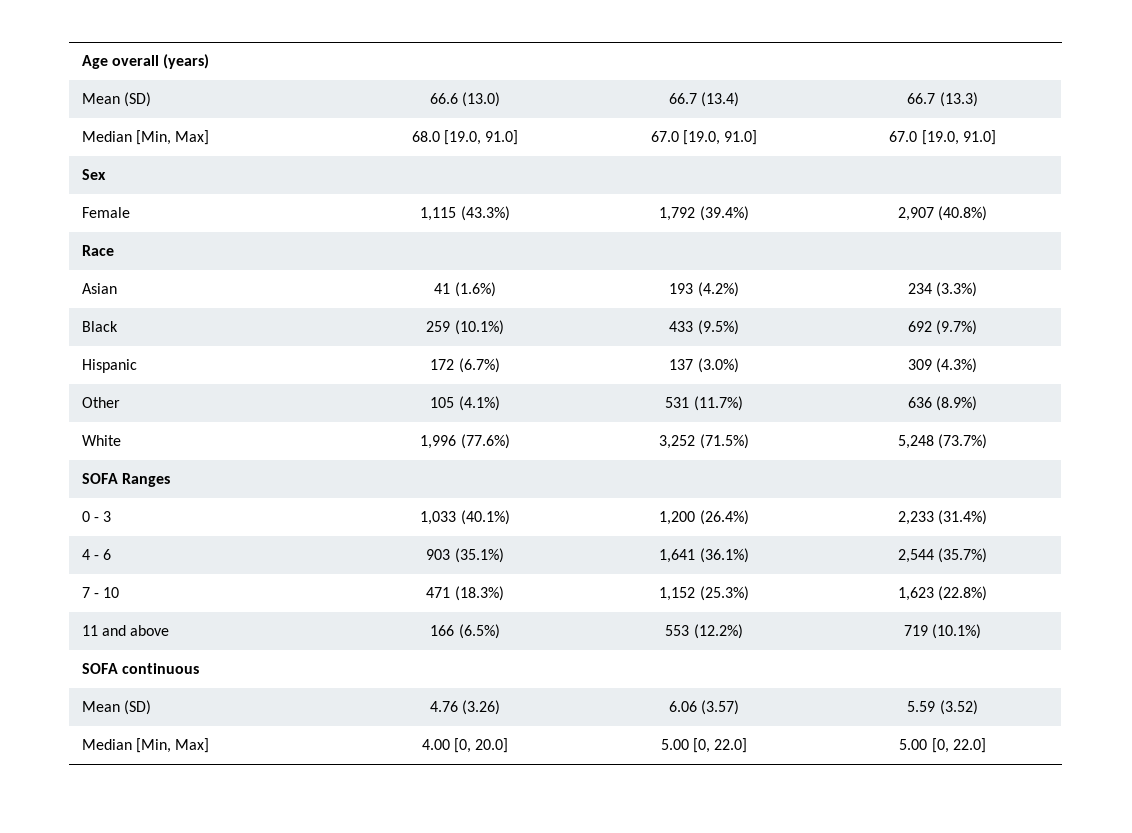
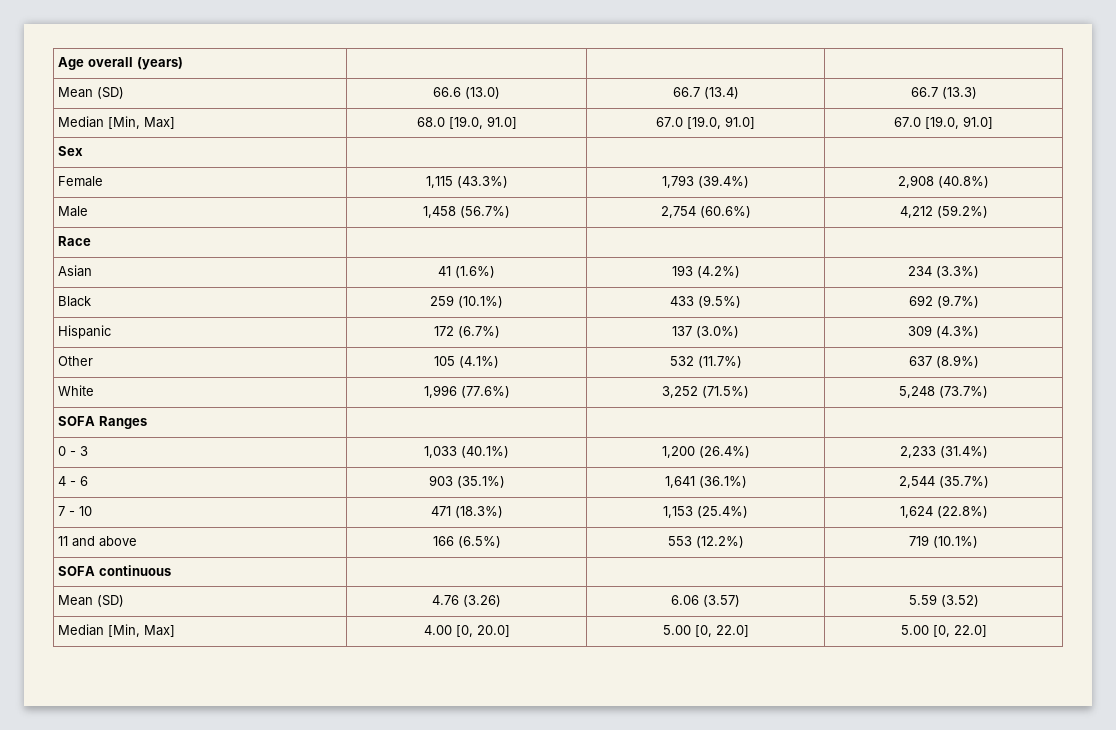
[659,207,696,221] 1,792 -> [661,175,694,188] 1,793
[897,207,934,221] 2,907 -> [897,175,934,188] 2,908
(988, 213) none -> [58,206,89,217] [423,206,510,218] [660,206,751,218] [899,205,988,218] // Male | 1,458 (56.7%) | 2,754 (60.6%) | 4,212 (59.2%)
[665,397,690,408] 531 -> [669,356,694,366] 532
[907,397,932,408] 636 -> [908,356,932,366] 637
[659,586,749,601] [897,587,934,601] 1,152 (25.3%) | 1,623 -> [662,506,748,518] [899,506,933,518] 1,153 (25.4%) | 1,624

